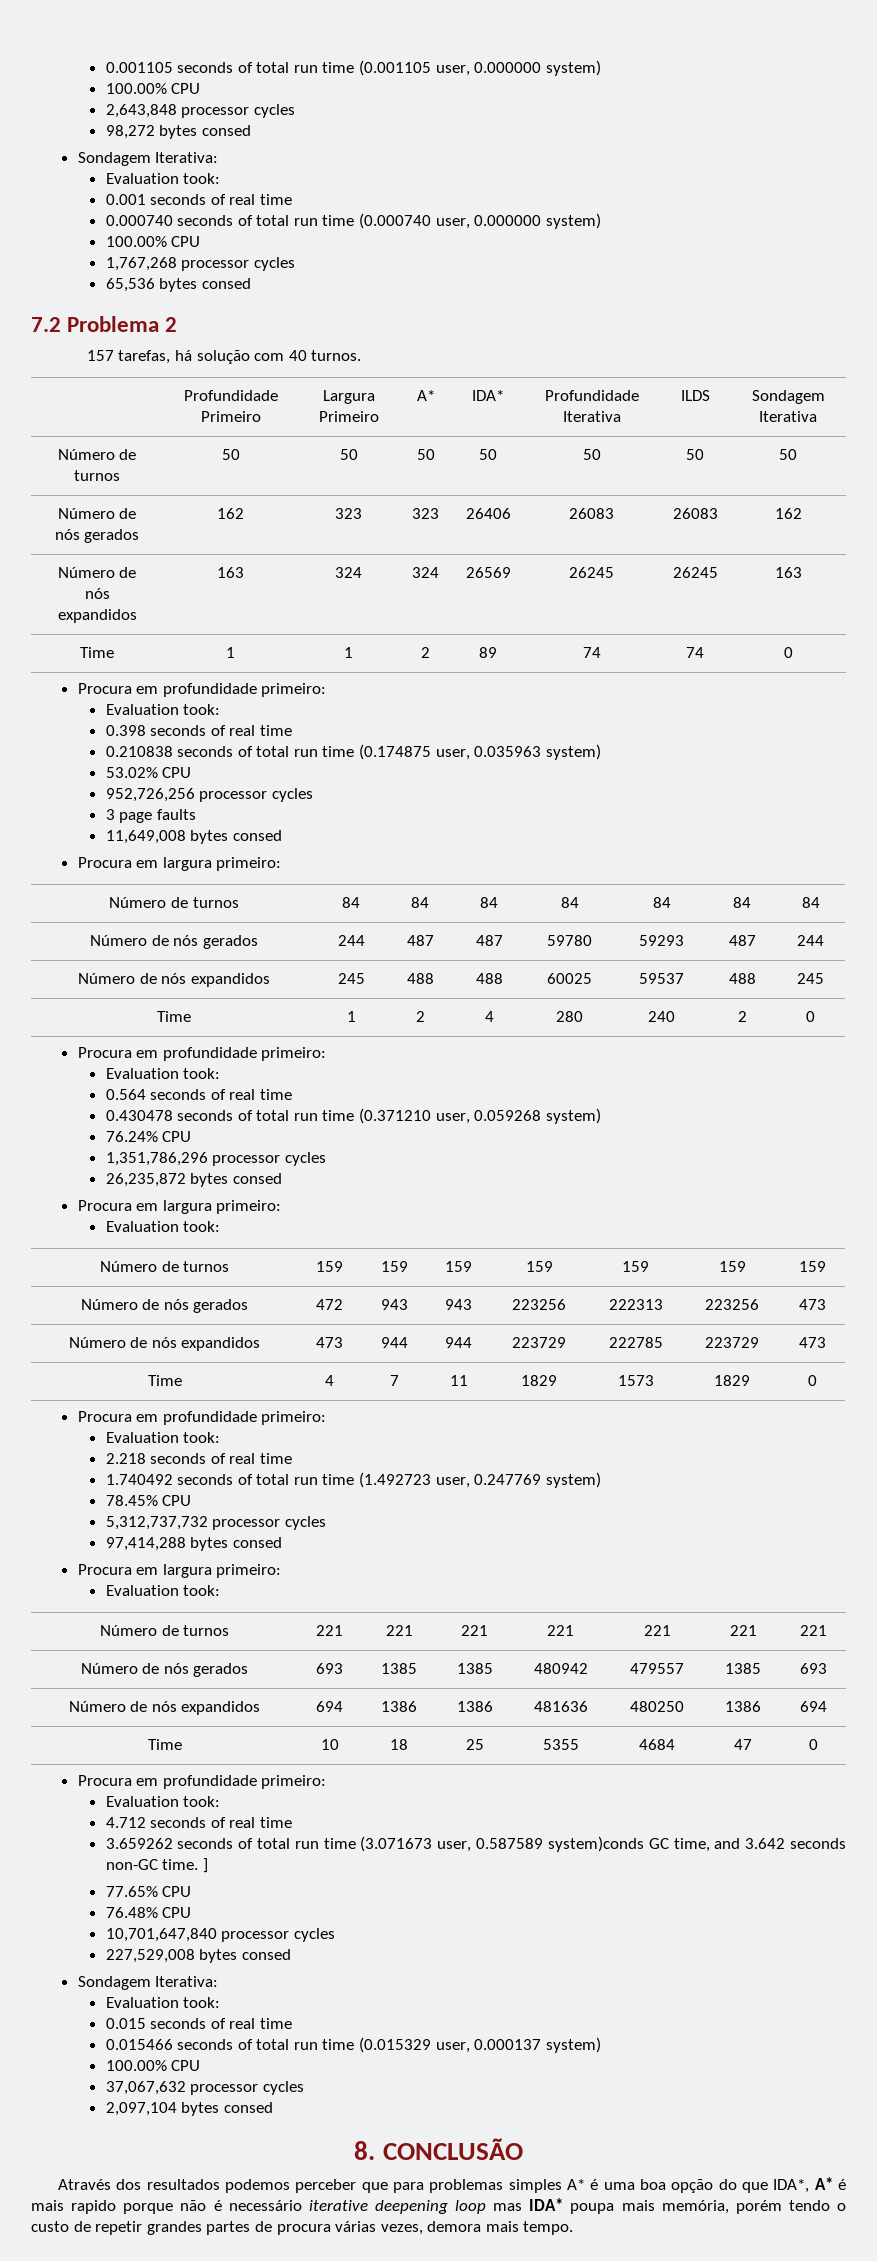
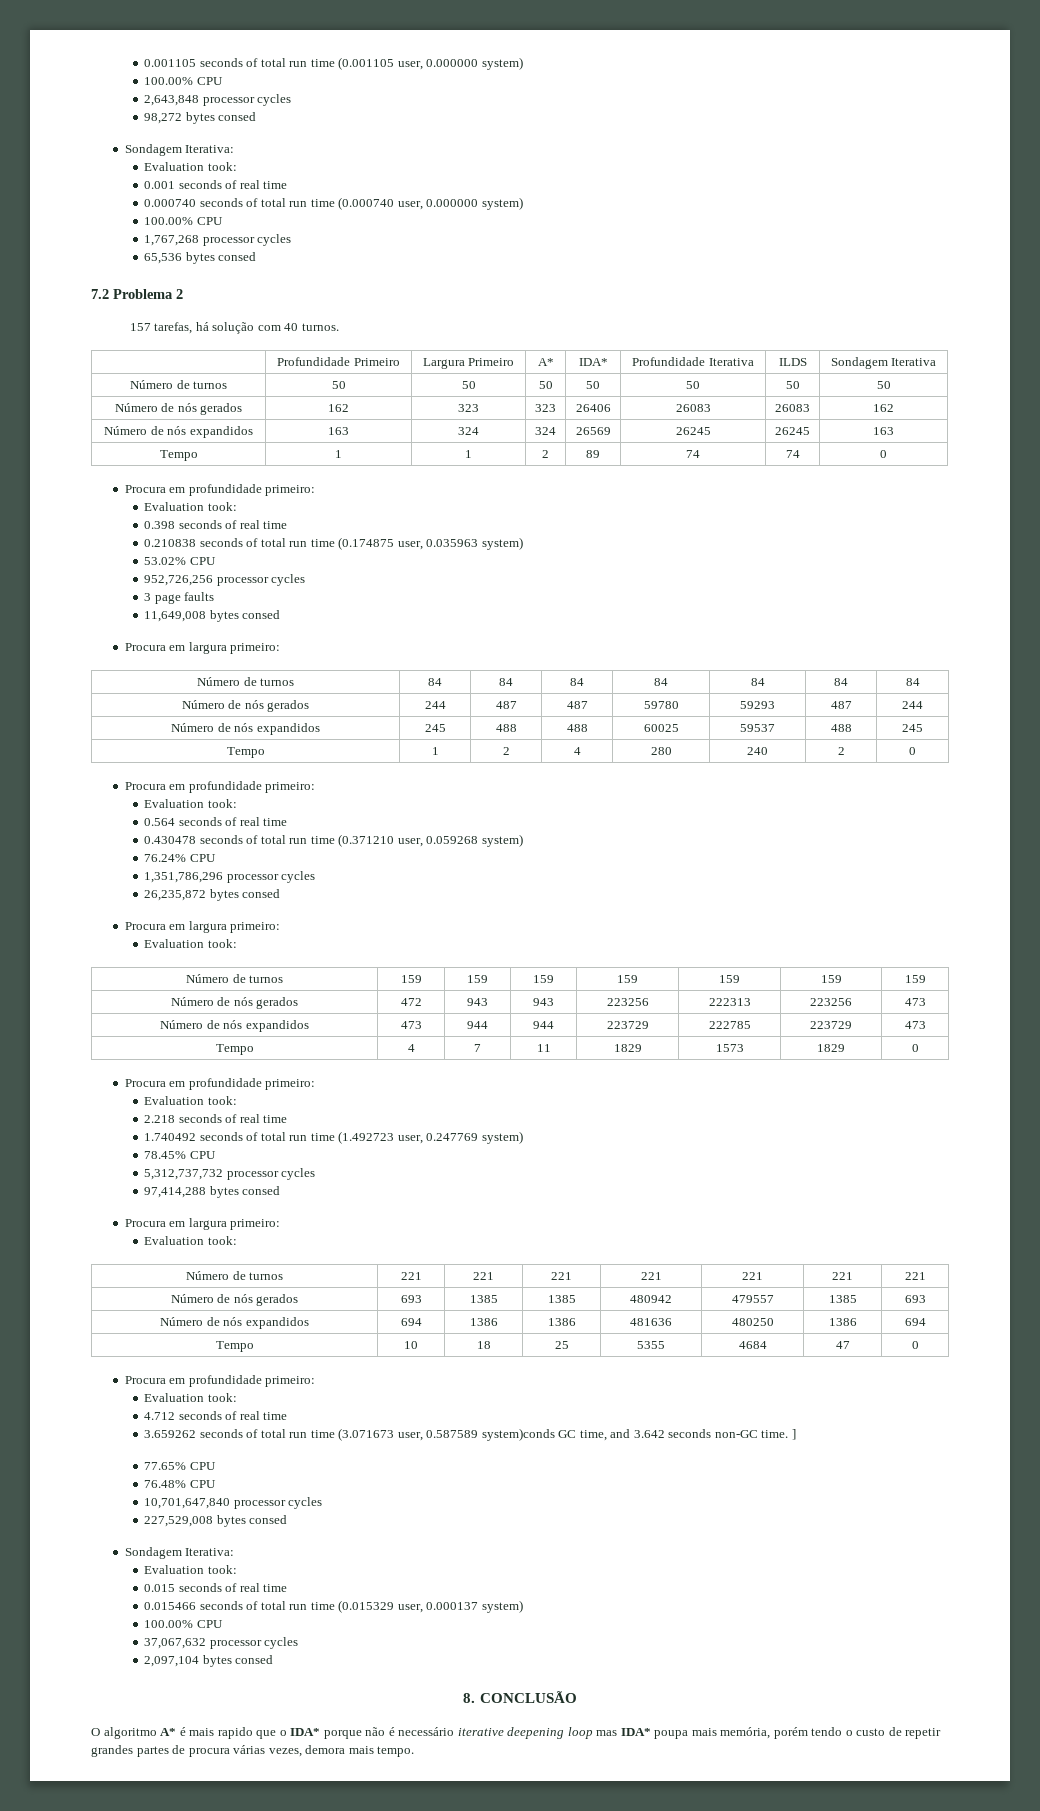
[80,647,114,658] Time -> [159,450,198,461] Tempo
[157,1011,191,1022] Time -> [226,747,265,758] Tempo
[147,1375,182,1386] Time -> [215,1044,254,1055] Tempo
[147,1739,182,1750] Time -> [215,1341,254,1352] Tempo
[58,2179,810,2193] Através dos resultados podemos perceber que para problemas simples A* é uma boa opção do que IDA*, -> [91,1727,157,1739] O algoritmo
(117, 2207) none -> [256,1728,321,1739] que o IDA*

